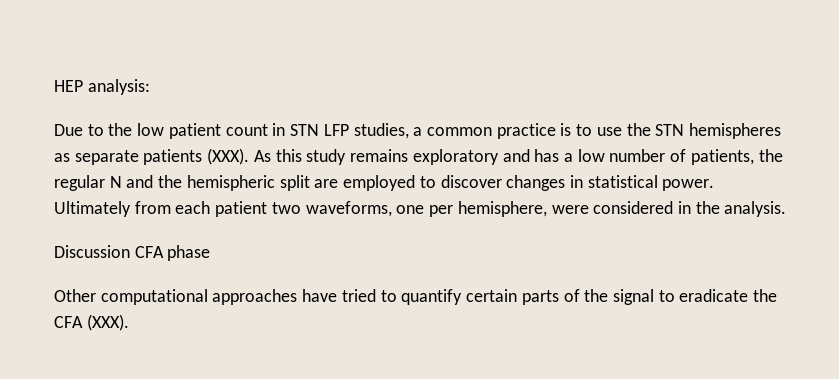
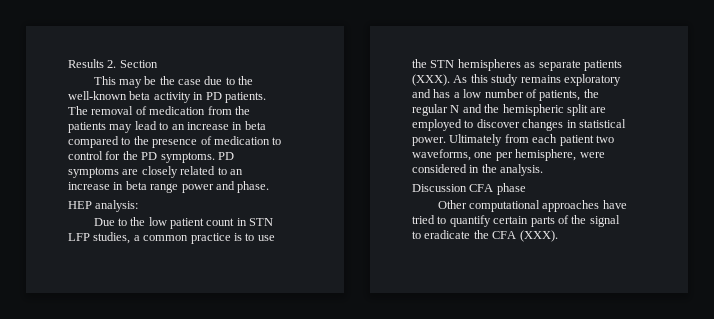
(54, 86) none -> [68,59,158,68] [93,76,254,88] [68,91,266,103] [68,106,250,115] [68,121,266,133] [68,136,282,148] [68,151,234,163] [68,166,243,178] [68,181,270,193] Results 2. Section // This may be the case due to the well-known beta activity in PD patients. The removal of medication from the patients may lead to an increase in beta compared to the presence of medication to control for the PD symptoms. PD symptoms are closely related to an increase in beta range power and phase. //

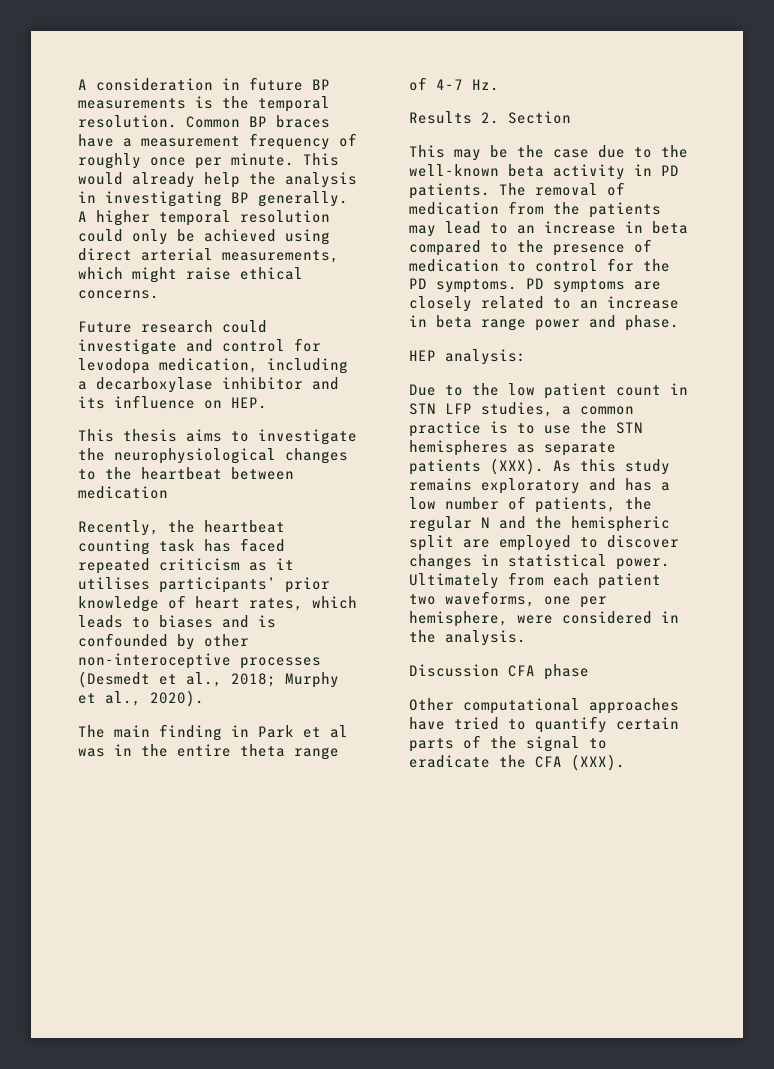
(68, 63) none -> [78,77,330,91] [78,96,330,112] [78,115,330,128] [78,133,357,150] [78,153,339,169] [78,172,357,188] [78,191,348,207] [78,210,330,226] [78,229,330,245] [78,248,339,263] [78,267,303,283] [78,290,159,299] [78,320,267,333] [78,338,321,355] [78,358,348,374] [78,377,339,393] [78,395,267,409] [78,429,357,445] [78,448,348,464] [78,467,294,480] [78,486,168,499] [78,520,285,536] [78,538,285,555] [78,558,294,574] [78,577,330,593] [78,595,357,612] [78,615,276,628] [78,633,249,650] [78,653,321,669] [78,671,339,688] [78,690,204,707] [78,724,348,741] [78,744,339,760] [409,77,499,91] A consideration in future BP measurements is the temporal resolution. Common BP braces have a measurement frequency of roughly once per minute. This would already help the analysis in investigating BP generally. A higher temporal resolution could only be achieved using direct arterial measurements, which might raise ethical concerns. // Future research could investigate and control for levodopa medication, including a decarboxylase inhibitor and its influence on HEP. // This thesis aims to investigate the neurophysiological changes to the heartbeat between medication // Recently, the heartbeat counting task has faced repeated criticism as it utilises participants’ prior knowledge of heart rates, which leads to biases and is confounded by other non-interoceptive processes (Desmedt et al., 2018; Murphy et al., 2020). // The main finding in Park et al was in the entire theta range of 4-7 Hz. //

